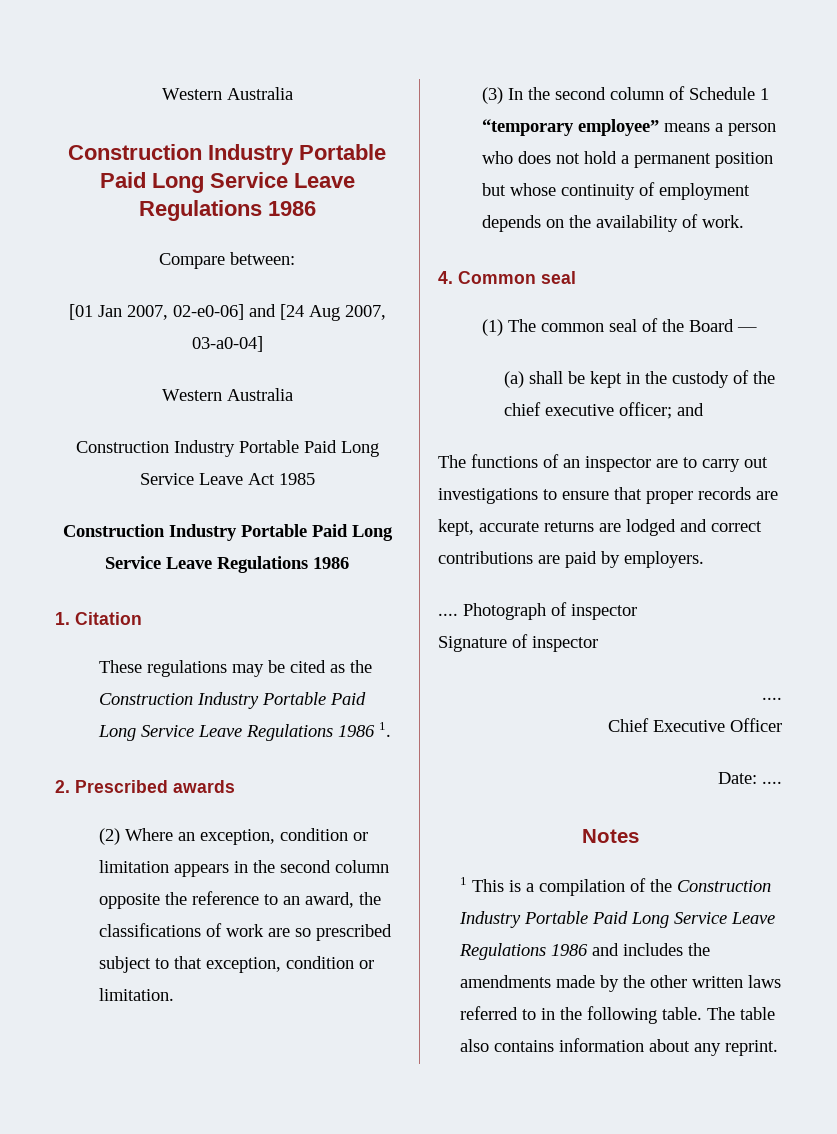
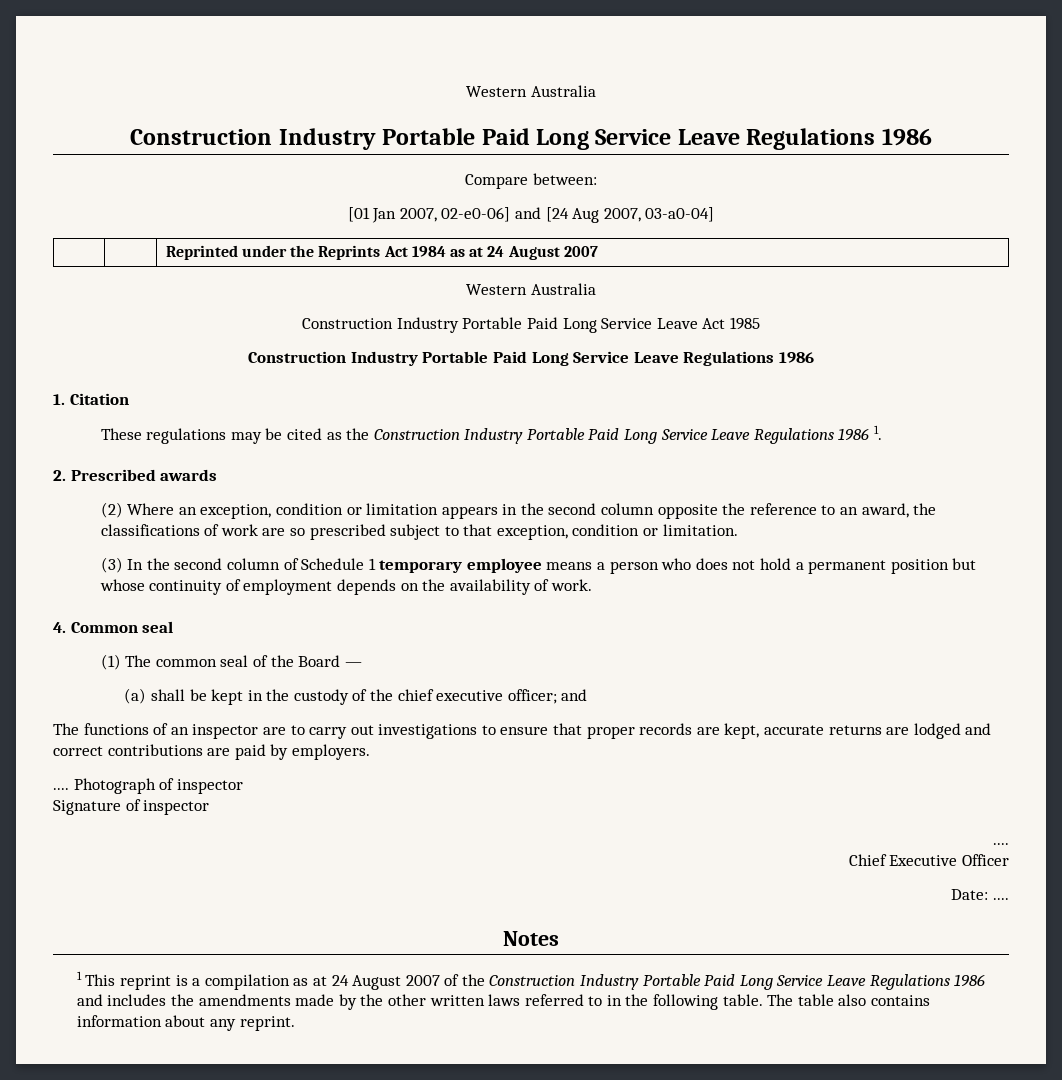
(263, 344) none -> [165,245,598,260] // | | Reprinted under the Reprints Act 1984 as at 24 August 2007
[481,119,659,136] “temporary employee” -> [379,558,542,573] temporary employee
(504, 885) none -> [119,975,171,990] reprint
(625, 887) none -> [293,975,440,990] as at 24 August 2007

